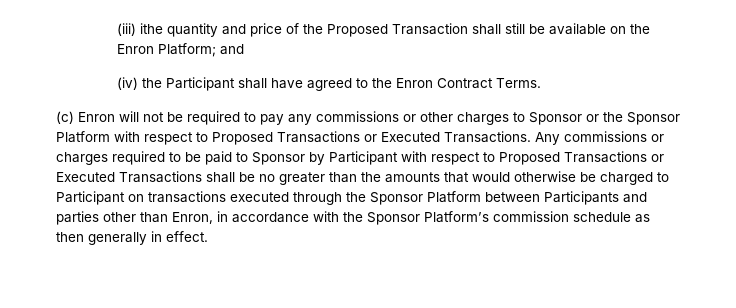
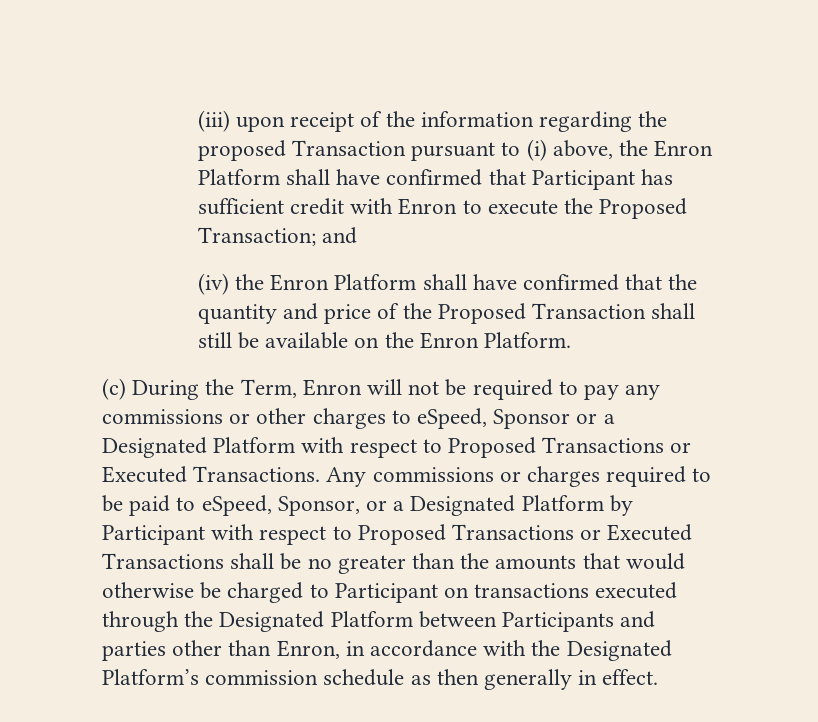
[140,23,164,34] ithe -> [235,111,668,132] [197,139,714,161] [197,169,673,190] [197,198,688,219] [197,227,357,246] [197,273,698,295] upon receipt of the information regarding the proposed Transaction pursuant to (i) above, the Enron Platform shall have confirmed that Participant has sufficient credit with Enron to execute the Proposed Transaction; and // (iv) the Enron Platform shall have confirmed that the
[158,43,245,57] [117,77,542,91] [56,111,74,124] Platform; and // (iv) the Participant shall have agreed to the Enron Contract Terms. // (c) -> [483,332,571,348] [102,378,297,400] Platform. // (c) During the Term,
(525, 117) none -> [417,408,488,429] eSpeed,
[603,112,680,125] the Sponsor -> [603,414,615,424] [102,437,207,458] a Designated
[252,152,305,165] Sponsor -> [201,495,604,516] eSpeed, Sponsor, or a Designated Platform
[370,192,423,205] Sponsor -> [219,611,325,632] Designated
[367,212,420,225] Sponsor -> [566,640,672,661] Designated

